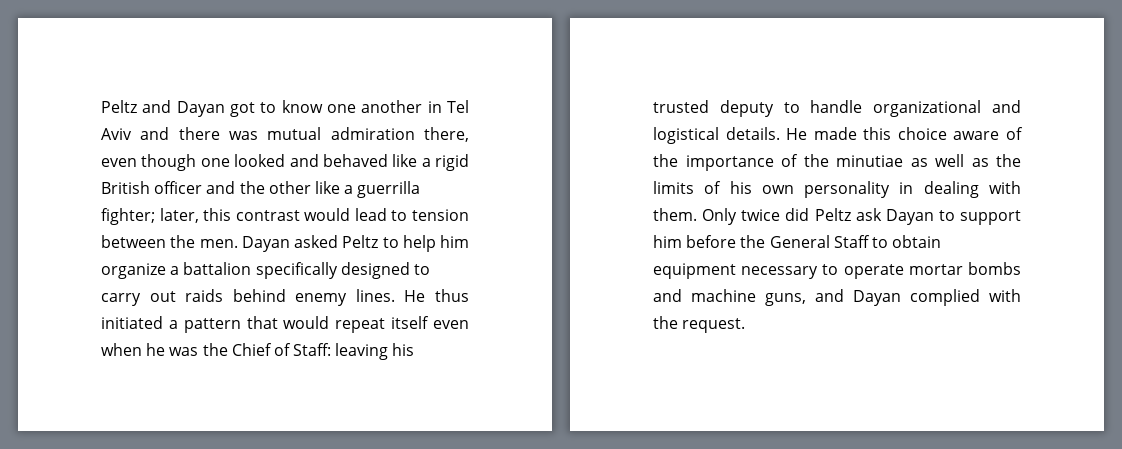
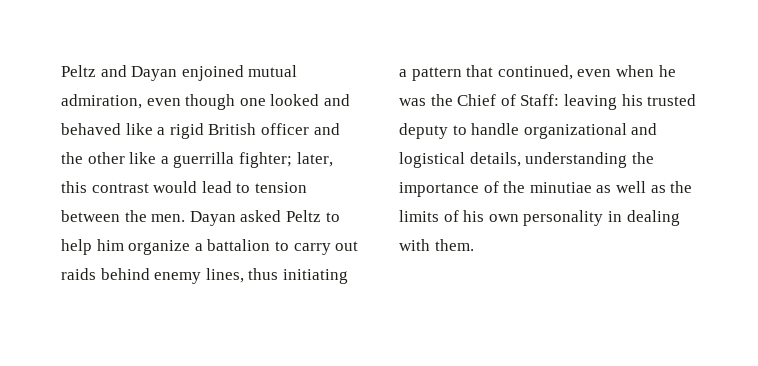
[230,100,470,117] [101,127,469,142] got to know one another in Tel Aviv and there was mutual admiration there, -> [181,65,298,81] [61,94,142,109] enjoined mutual admiration,
[255,262,410,279] specifically designed -> (271, 245) none
[355,289,469,302] [101,316,430,333] lines. He thus initiated a pattern that would repeat itself -> [205,268,348,284] [399,65,573,81] lines, thus initiating a pattern that continued,
[725,127,1023,140] details. He made this choice aware of -> [469,152,628,168] details, understanding
[702,208,1021,225] [653,235,942,248] [653,262,1021,279] [653,289,1021,306] [653,316,746,333] Only twice did Peltz ask Dayan to support him before the General Staff to obtain equipment necessary to operate mortar bombs and machine guns, and Dayan complied with the request. -> (474, 245) none

